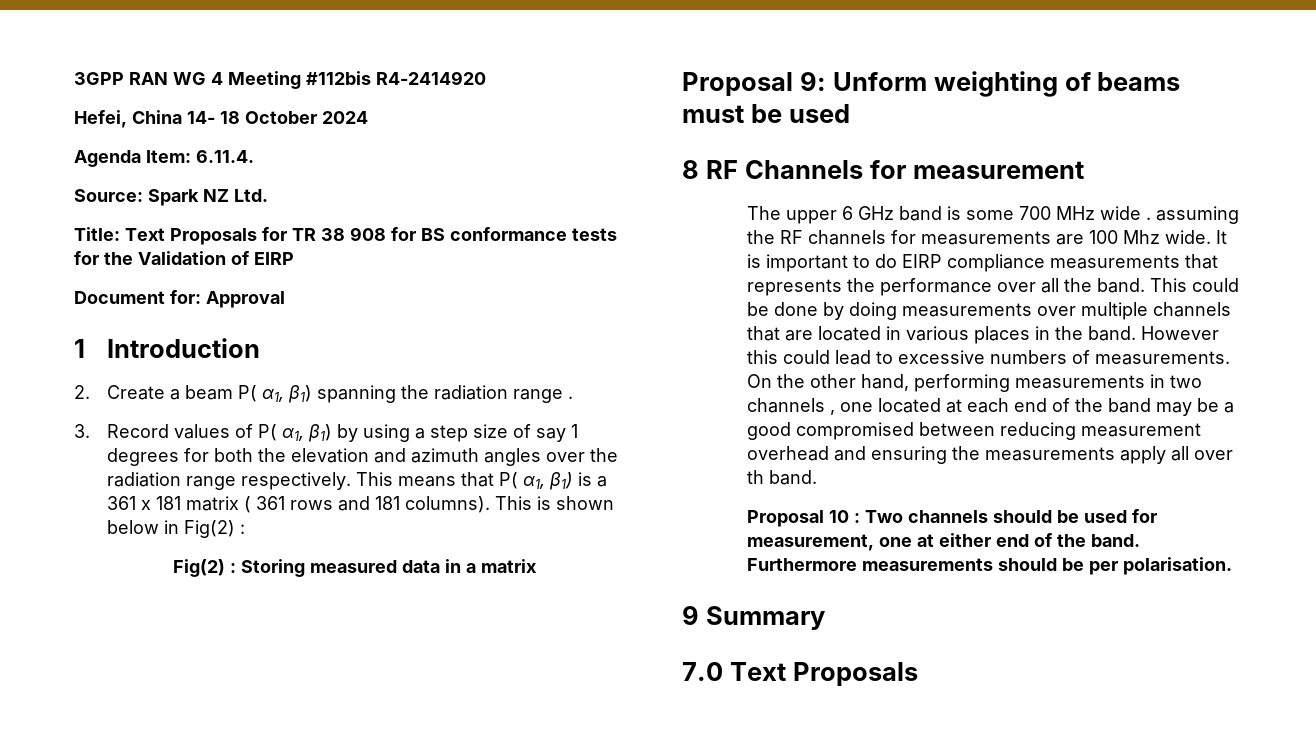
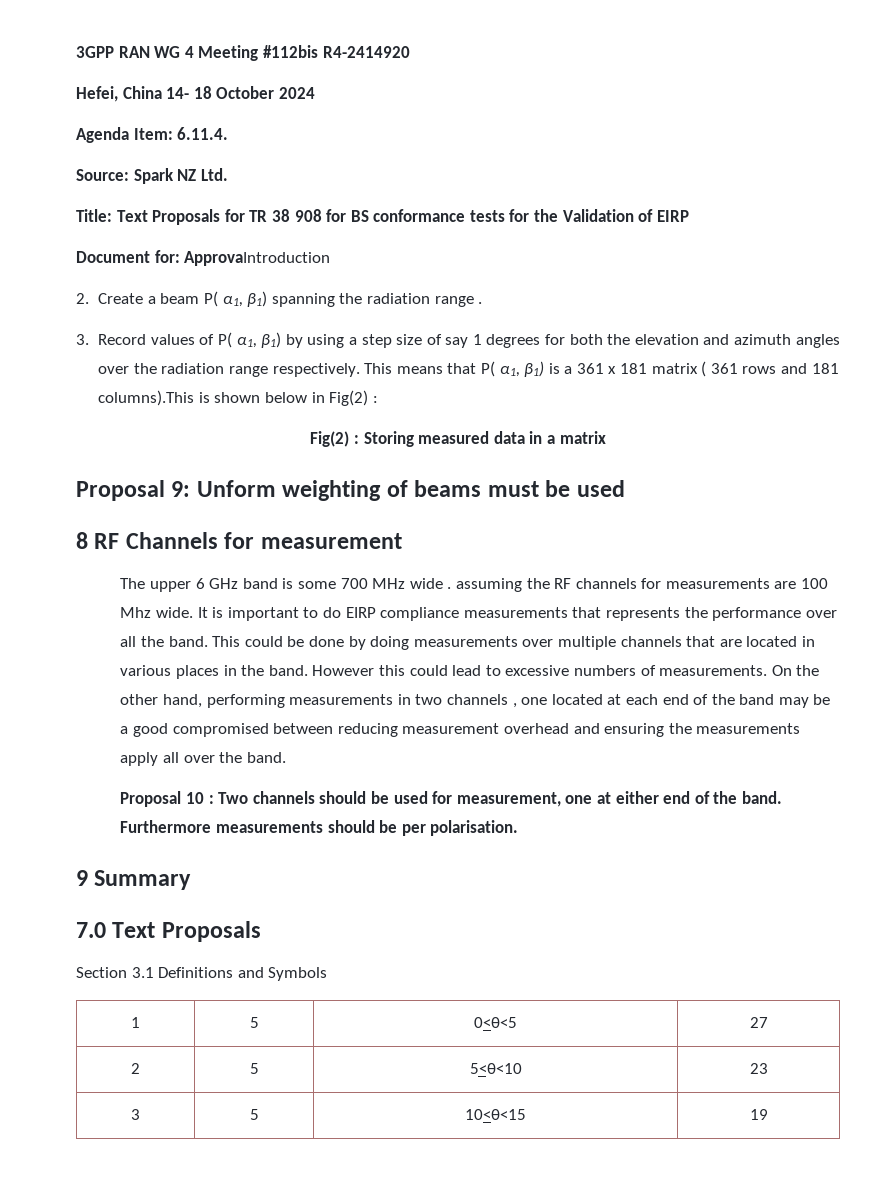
[206,291,285,308] [74,338,260,358] Approval // 1 Introduction -> [184,251,331,266] ApprovaIntroduction
[404,496,532,513] columns). This -> [98,390,195,406] columns).This
[747,470,765,484] th -> [219,752,243,763] the
(918, 674) none -> [76,967,328,981] [131,1017,140,1028] [249,1017,259,1028] [474,1017,517,1028] [749,1017,768,1028] [131,1063,140,1074] [249,1063,259,1074] [469,1063,522,1074] [749,1063,768,1074] [131,1109,140,1120] [249,1109,259,1120] [465,1109,526,1120] [749,1109,768,1120] // Section 3.1 Definitions and Symbols // 1 | 5 | 0<θ<5 | 27 // 2 | 5 | 5<θ<10 | 23 // 3 | 5 | 10<θ<15 | 19

